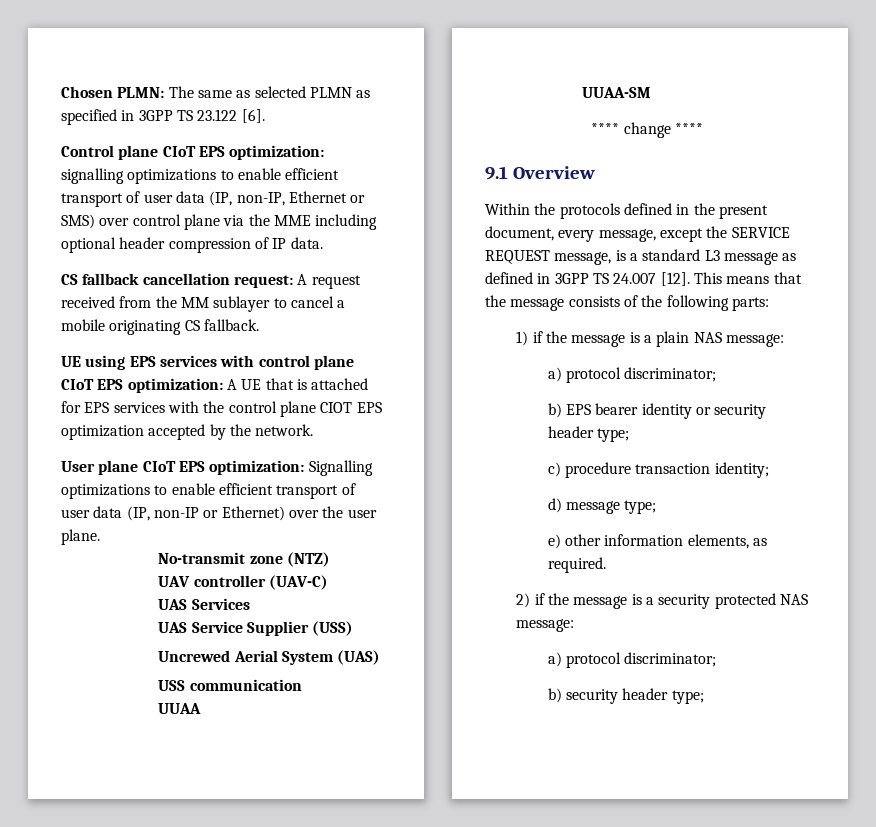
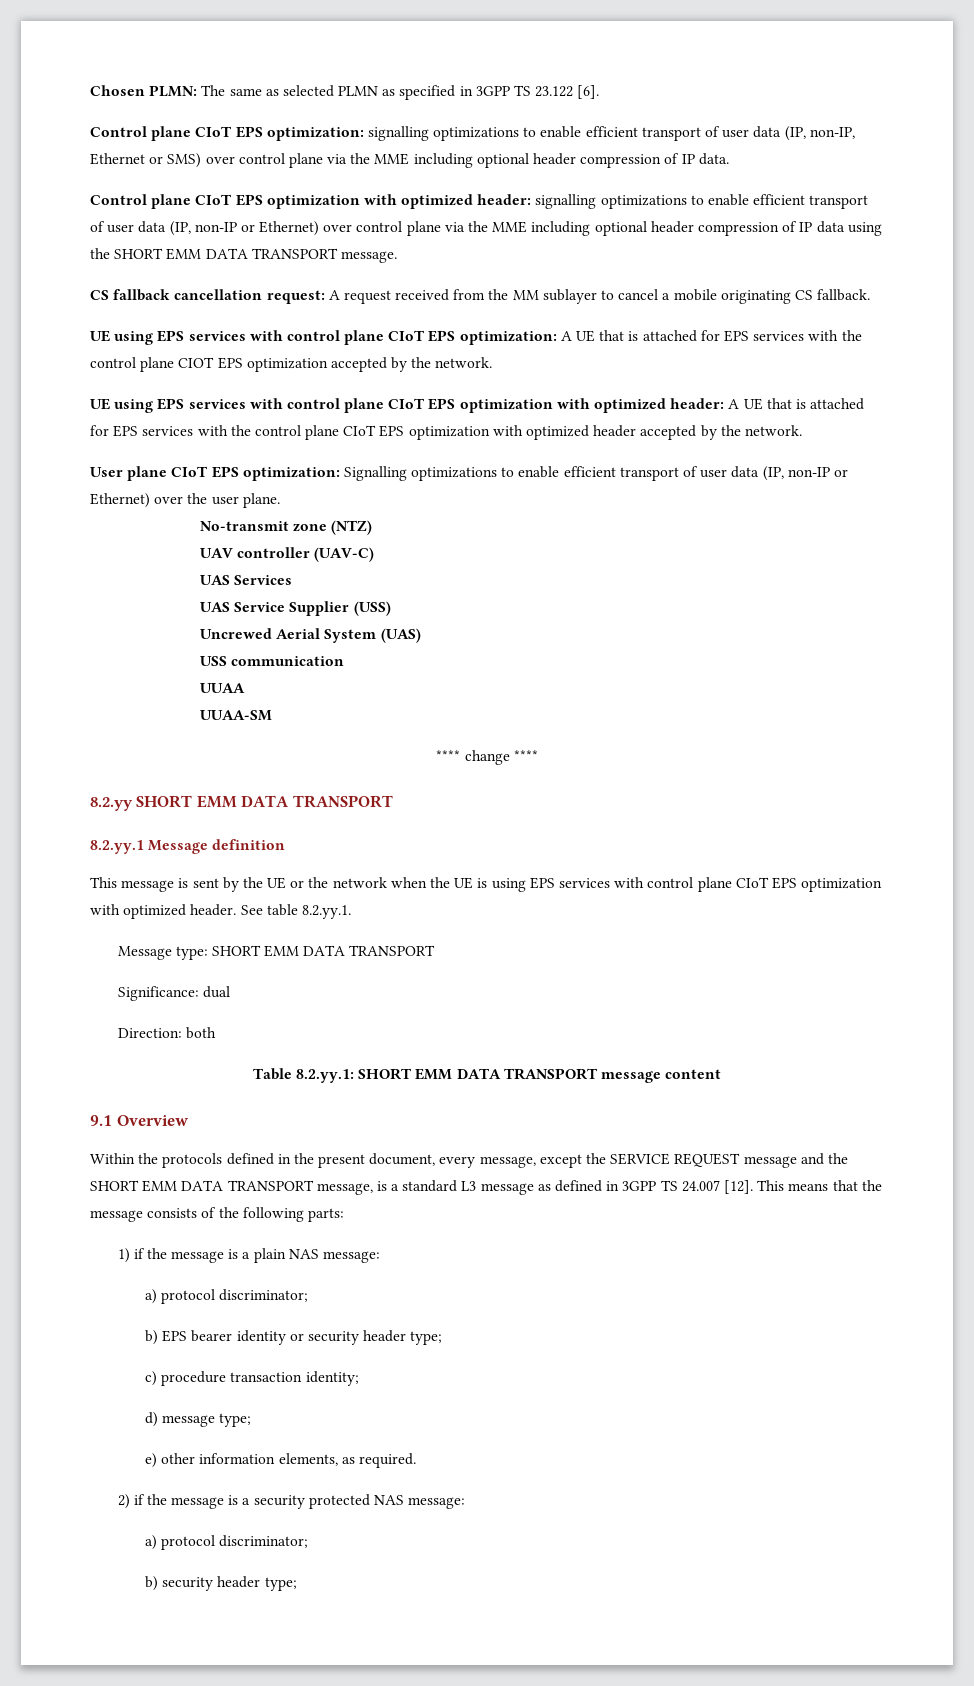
(323, 243) none -> [90,194,869,209] [90,221,882,236] [90,248,397,263] // Control plane CIoT EPS optimization with optimized header: signalling optimizations to enable efficient transport of user data (IP, non-IP or Ethernet) over control plane via the MME including optional header compression of IP data using the SHORT EMM DATA TRANSPORT message.
(314, 430) none -> [90,398,865,413] [90,425,802,440] // UE using EPS services with control plane CIoT EPS optimization with optimized header: A UE that is attached for EPS services with the control plane CIoT EPS optimization with optimized header accepted by the network.
(703, 128) none -> [90,795,393,811] [90,839,286,854] [90,877,883,892] [90,904,351,919] [117,945,436,960] [117,986,230,1001] [117,1027,216,1039] [252,1068,722,1083] // 8.2.yy SHORT EMM DATA TRANSPORT // 8.2.yy.1 Message definition // This message is sent by the UE or the network when the UE is using EPS services with control plane CIoT EPS optimization with optimized header. See table 8.2.yy.1. // Message type: SHORT EMM DATA TRANSPORT // Significance: dual // Direction: both // Table 8.2.yy.1: SHORT EMM DATA TRANSPORT message content
(550, 257) none -> [743,1153,848,1168] [90,1180,314,1192] message and the SHORT EMM DATA TRANSPORT

